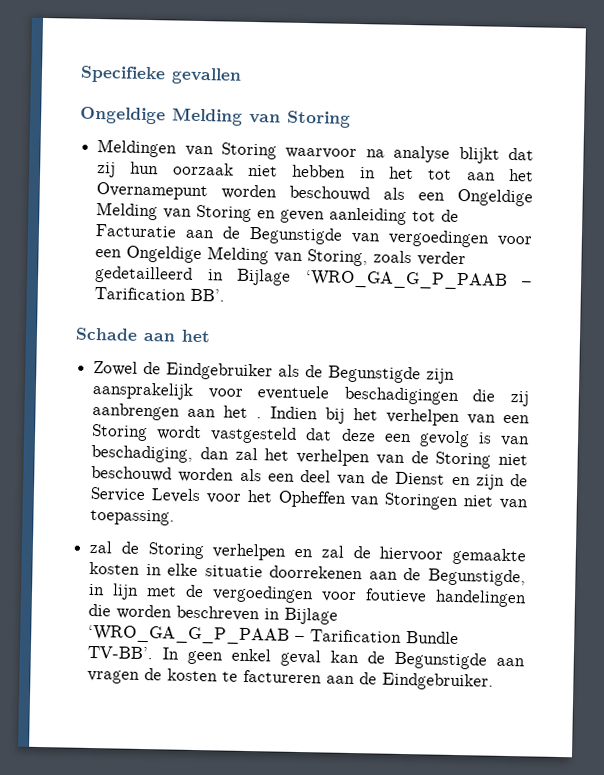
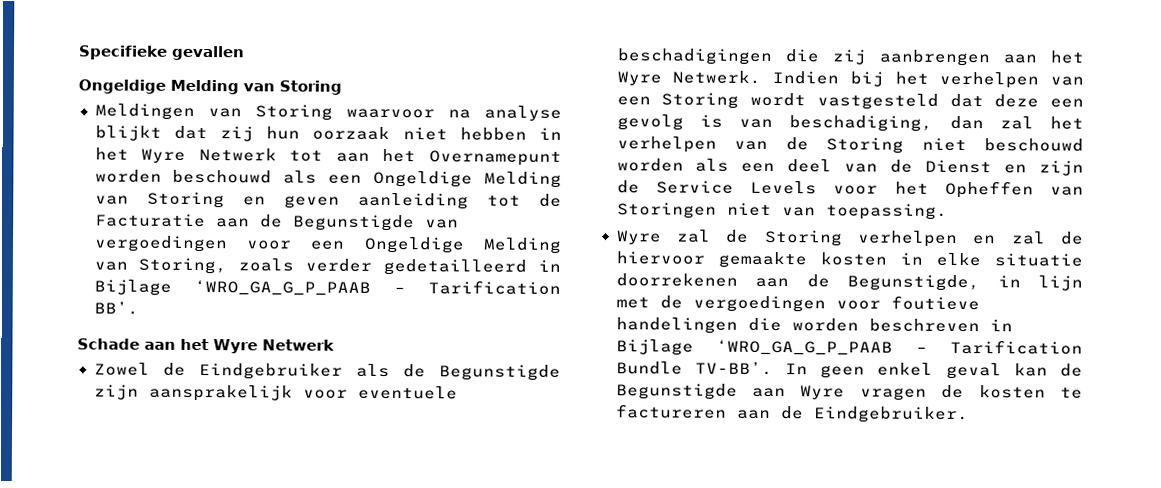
(415, 173) none -> [141,147,277,163] Wyre Netwerk
(211, 336) none -> [213,339,335,354] Wyre Netwerk
[256,417,263,419] . -> [616,70,762,86] Wyre Netwerk.
(176, 517) none -> [615,230,662,245] Wyre
(525, 662) none -> [800,385,846,400] Wyre

